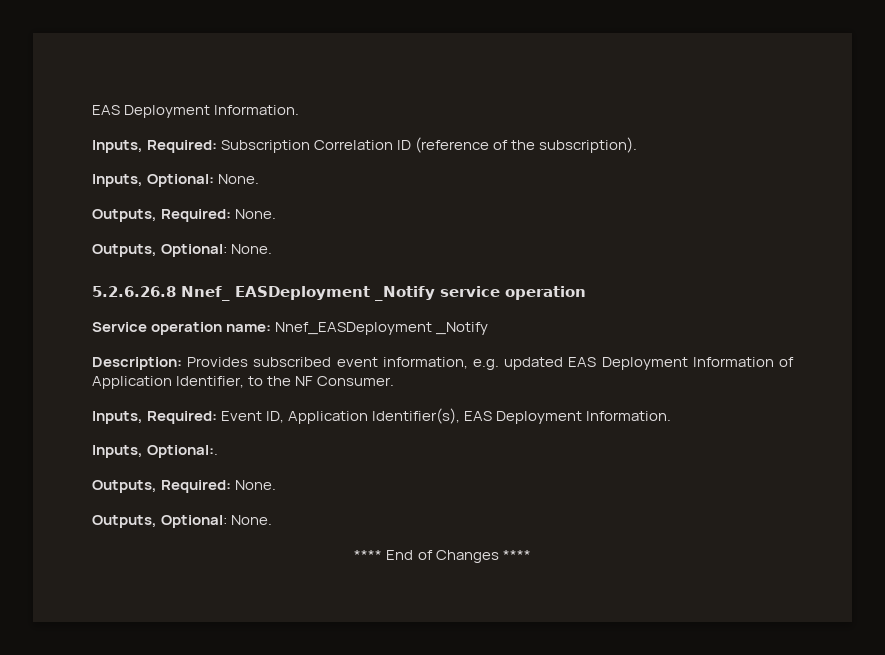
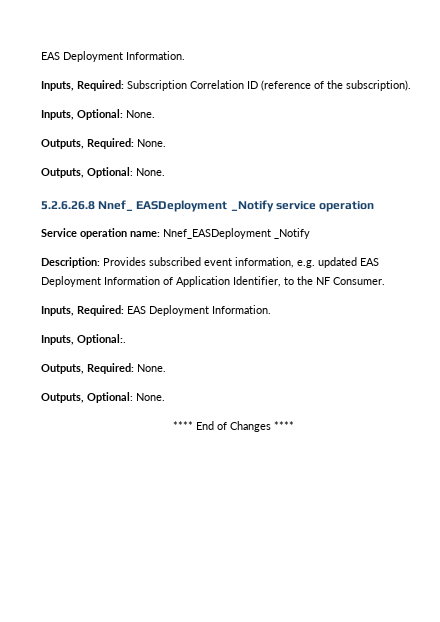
[221,408,461,424] Event ID, Application Identifier(s), -> (124, 310) none

